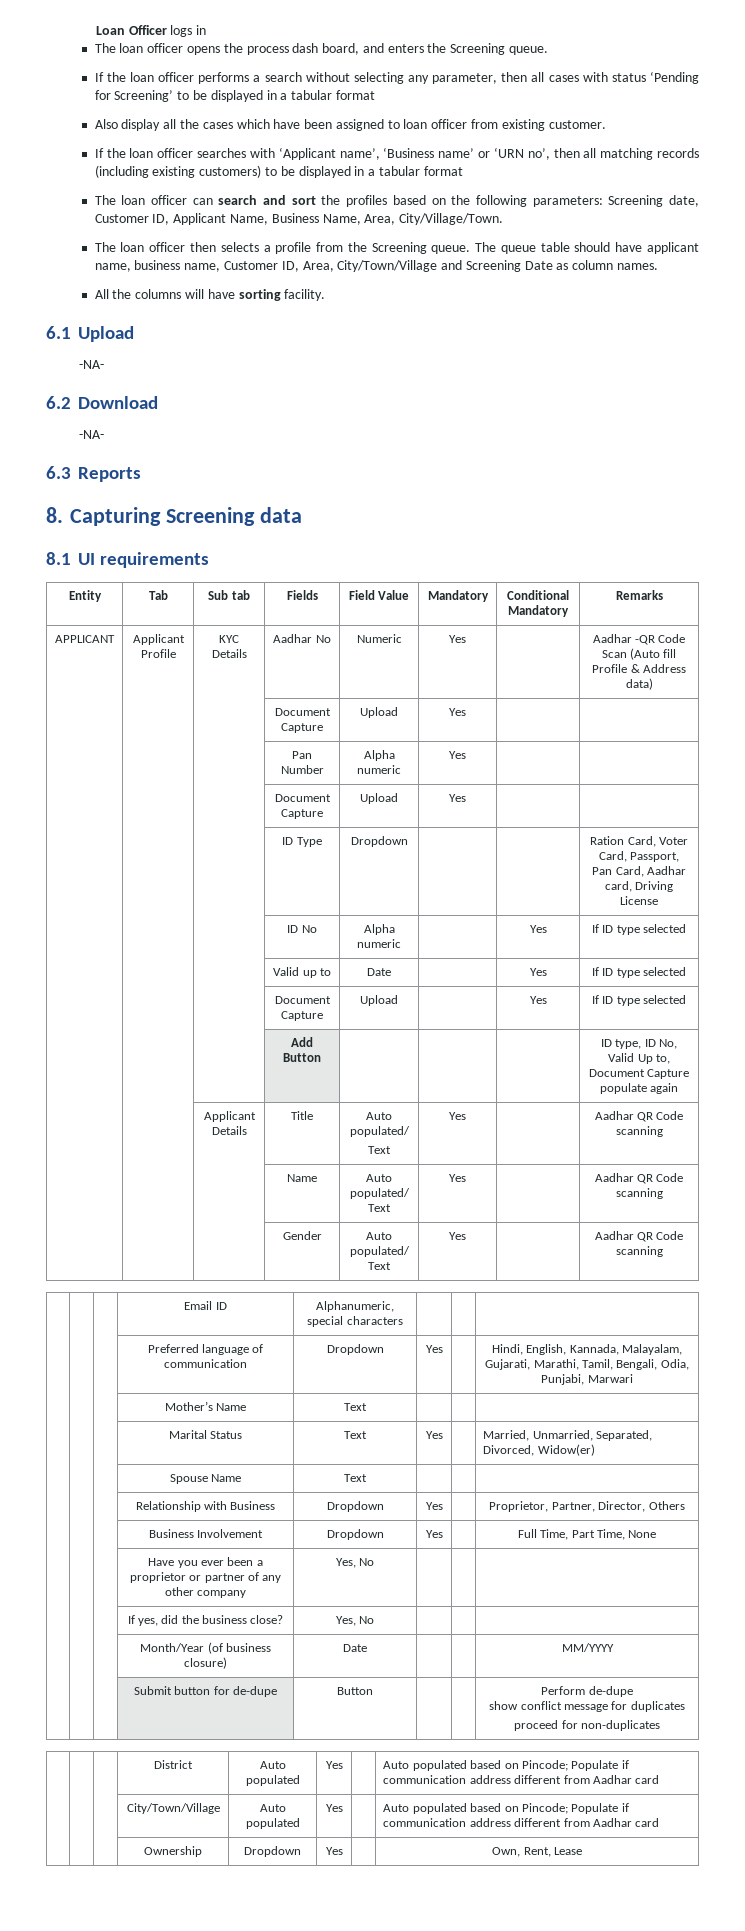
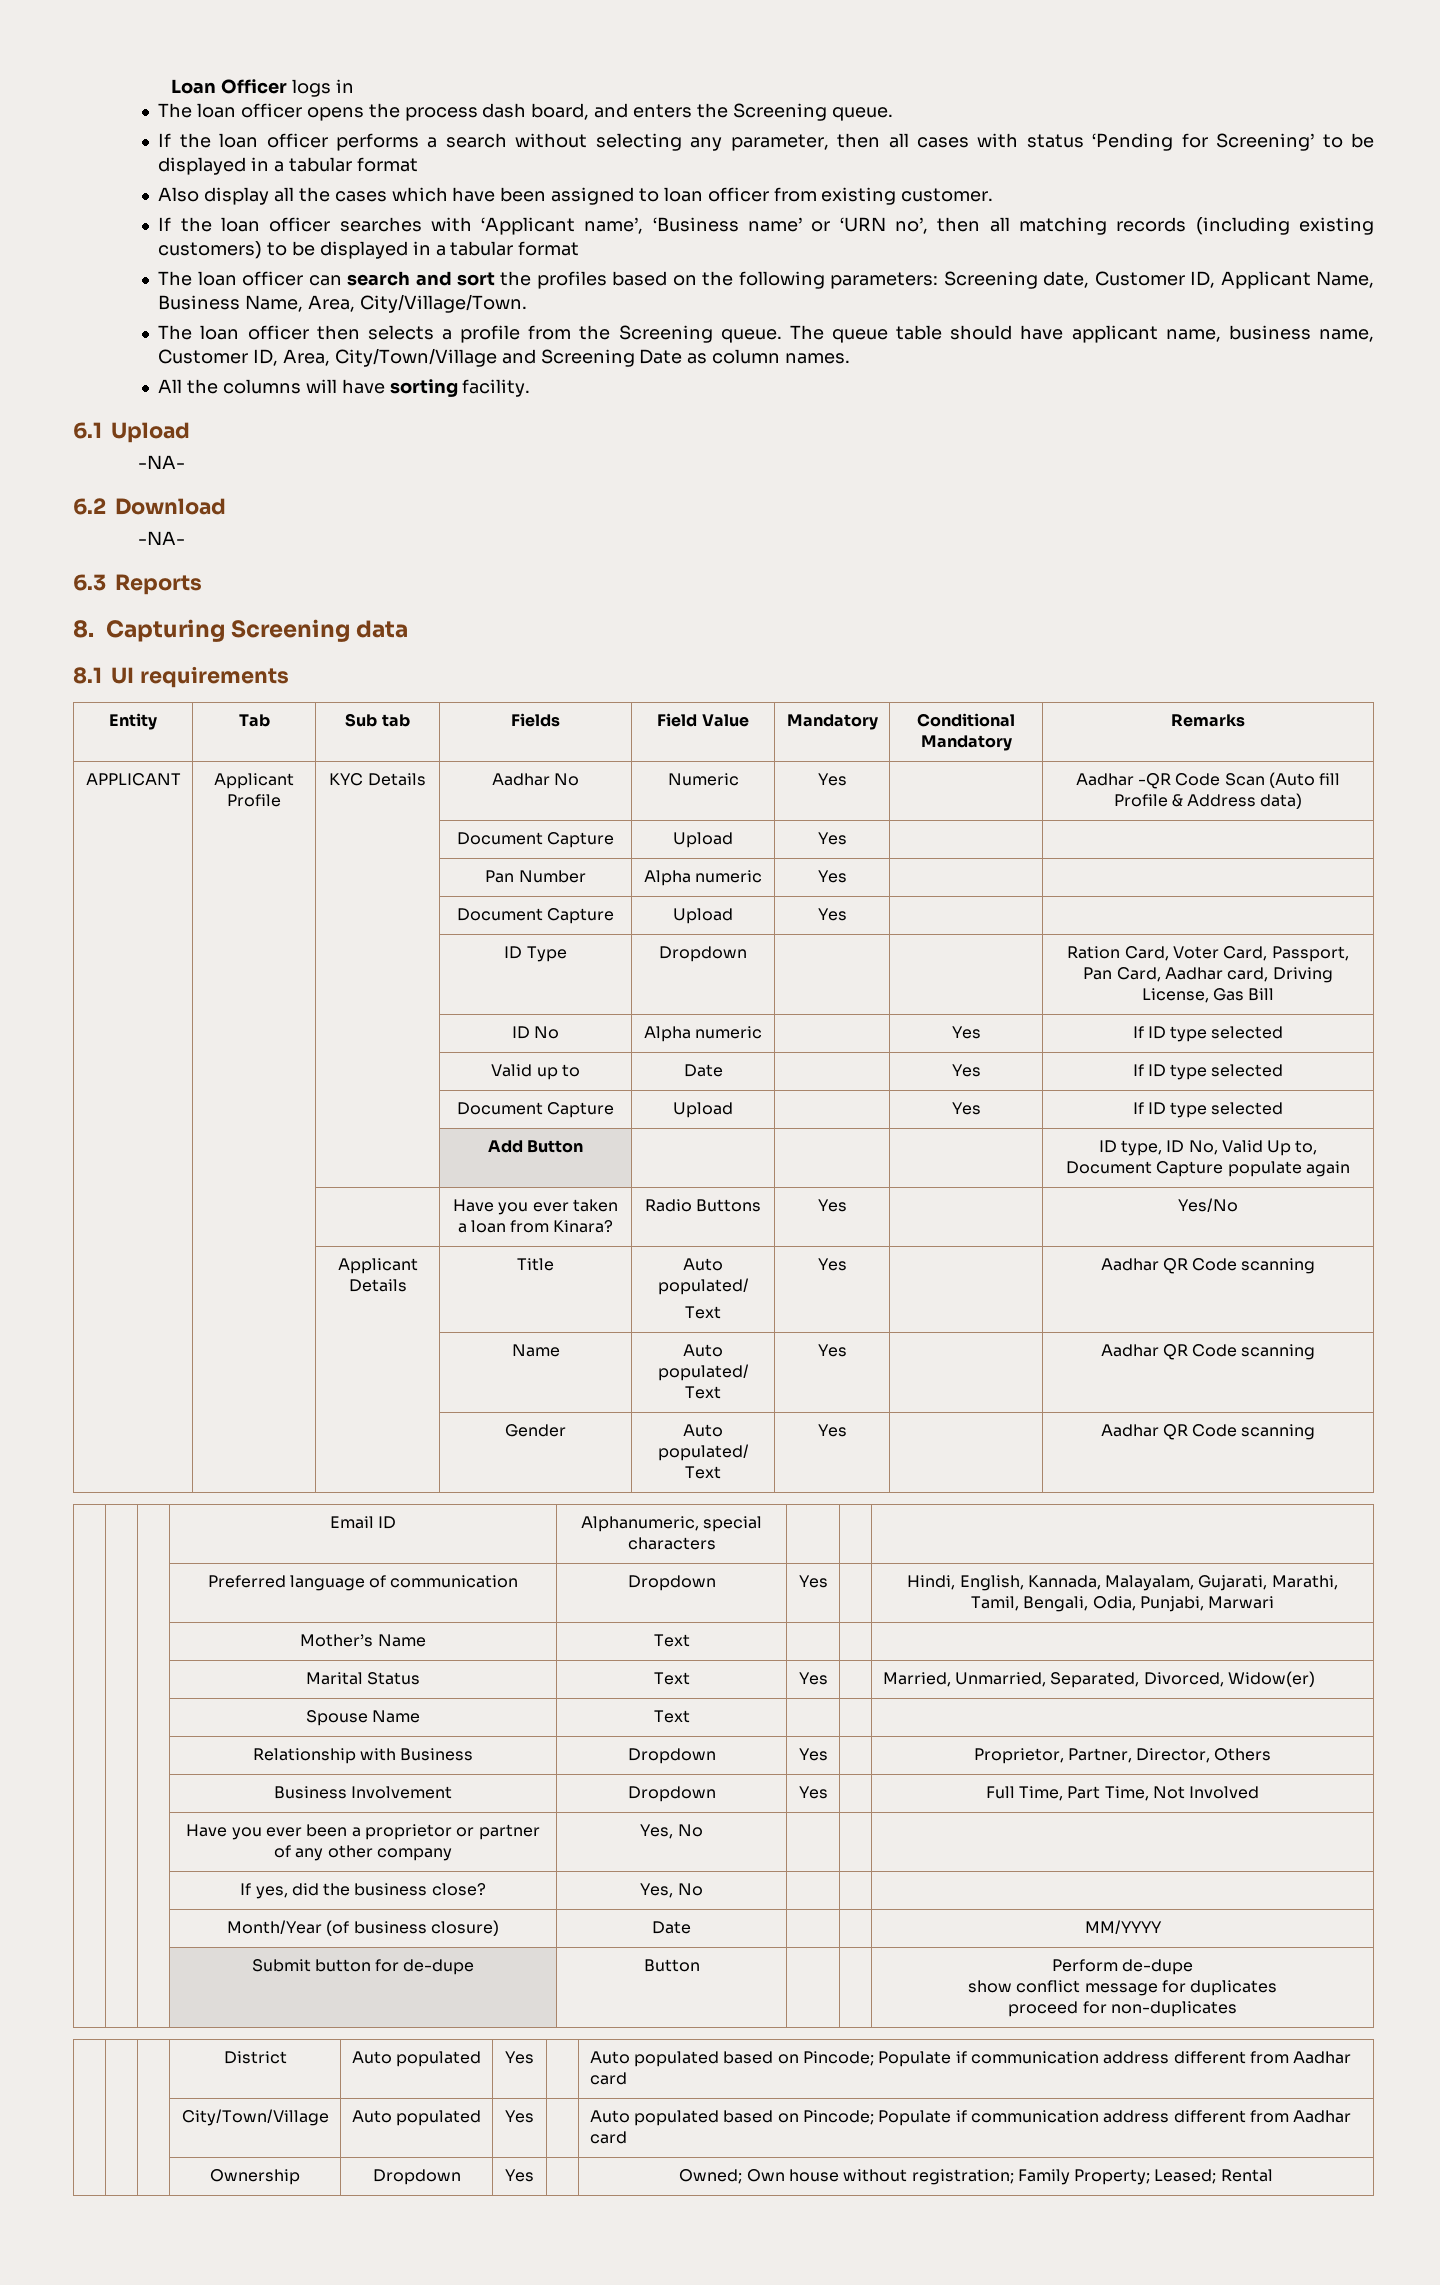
[619,896,658,905] License -> [1141,988,1275,1003] License, Gas Bill
(679, 1088) none -> [453,1199,618,1215] [457,1220,614,1233] [644,1199,762,1212] [817,1199,847,1212] [1178,1198,1238,1212] // | | | Have you ever taken a loan from Kinara? | Radio Buttons | Yes | | Yes/No
[596,1529,657,1540] Time, None -> [1104,1786,1260,1801] Time, Not Involved
[492,1847,582,1857] Own, Rent, Lease -> [679,2169,1273,2185] Owned; Own house without registration; Family Property; Leased; Rental

